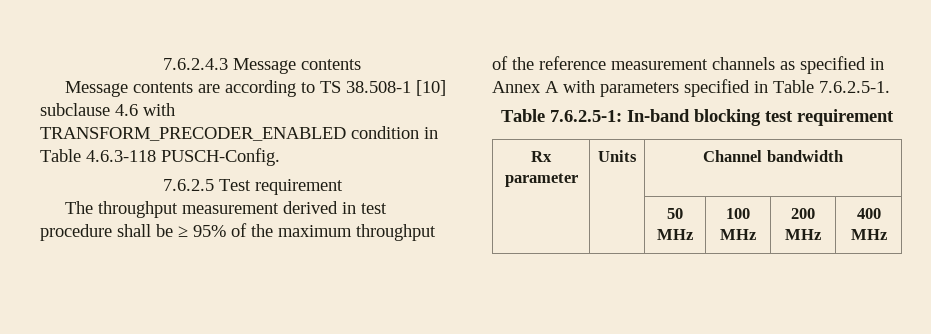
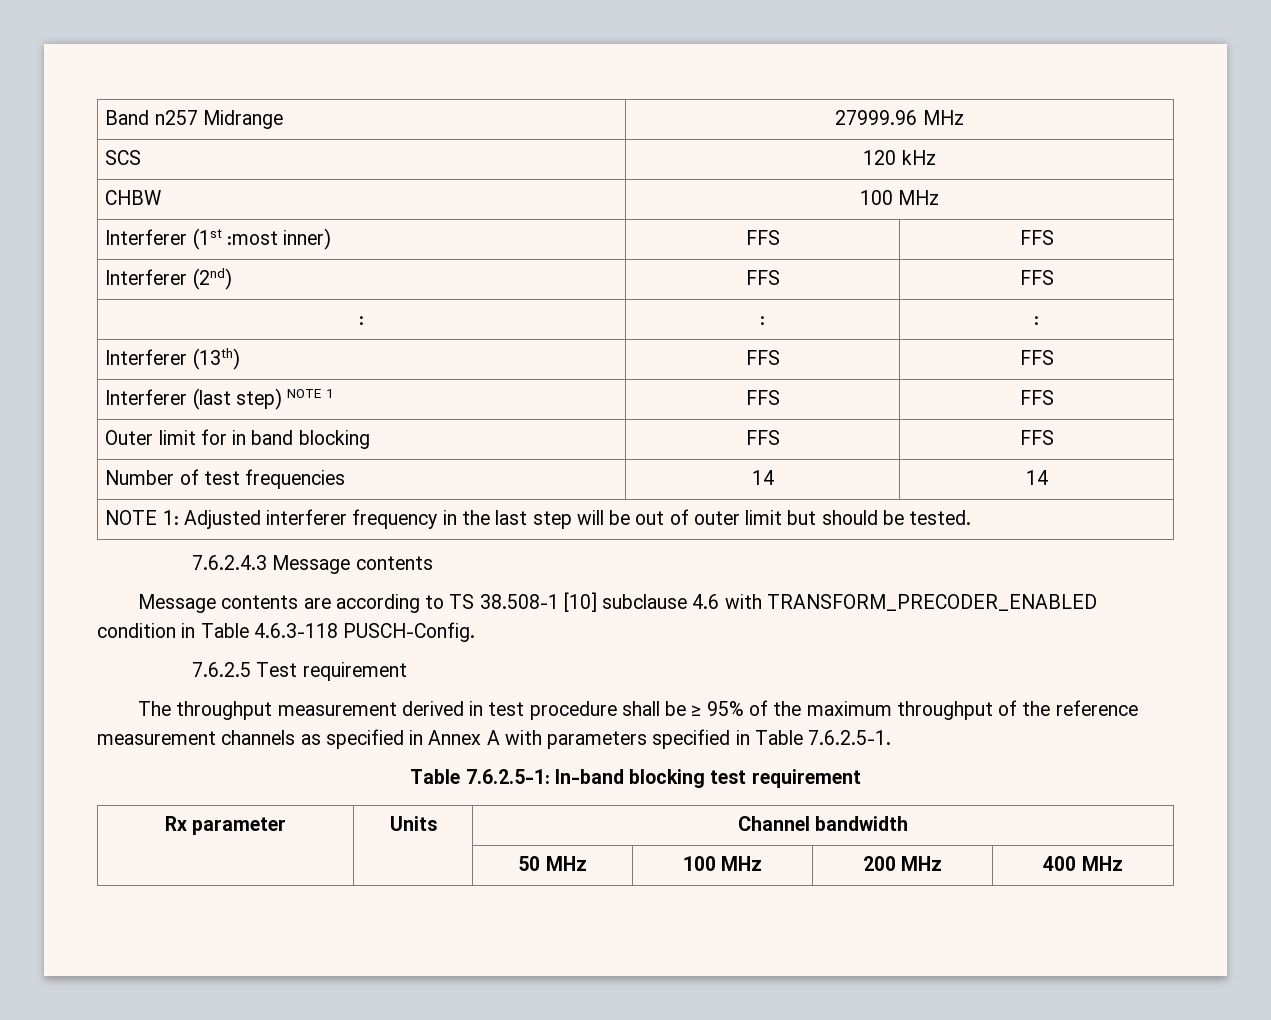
(163, 64) none -> [105,110,283,129] [835,110,964,125] [105,150,142,165] [863,150,936,165] [105,190,162,205] [859,190,940,205] [105,228,332,250] [745,230,780,245] [1019,230,1054,245] [105,268,232,290] [745,270,780,285] [1019,270,1054,285] [358,316,364,325] [760,316,765,325] [1034,316,1039,325] [105,348,240,370] [745,350,780,365] [1019,350,1054,365] [105,388,335,410] [745,390,780,405] [1019,390,1054,405] [105,429,370,449] [745,430,780,445] [1019,430,1054,445] [105,469,346,489] [751,470,774,485] [1025,470,1048,485] [105,509,972,529] Band n257 Midrange | 27999.96 MHz // SCS | 120 kHz // CHBW | 100 MHz // Interferer (1st :most inner) | FFS | FFS // Interferer (2nd) | FFS | FFS // : | : | : // Interferer (13th) | FFS | FFS // Interferer (last step) NOTE 1 | FFS | FFS // Outer limit for in band blocking | FFS | FFS // Number of test frequencies | 14 | 14 // NOTE 1: Adjusted interferer frequency in the last step will be out of outer limit but should be tested. //

